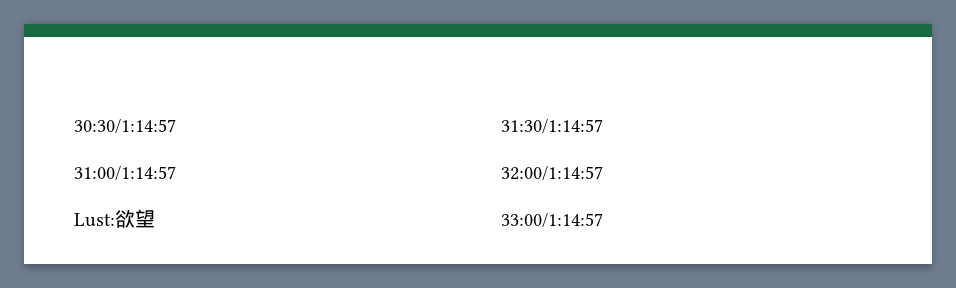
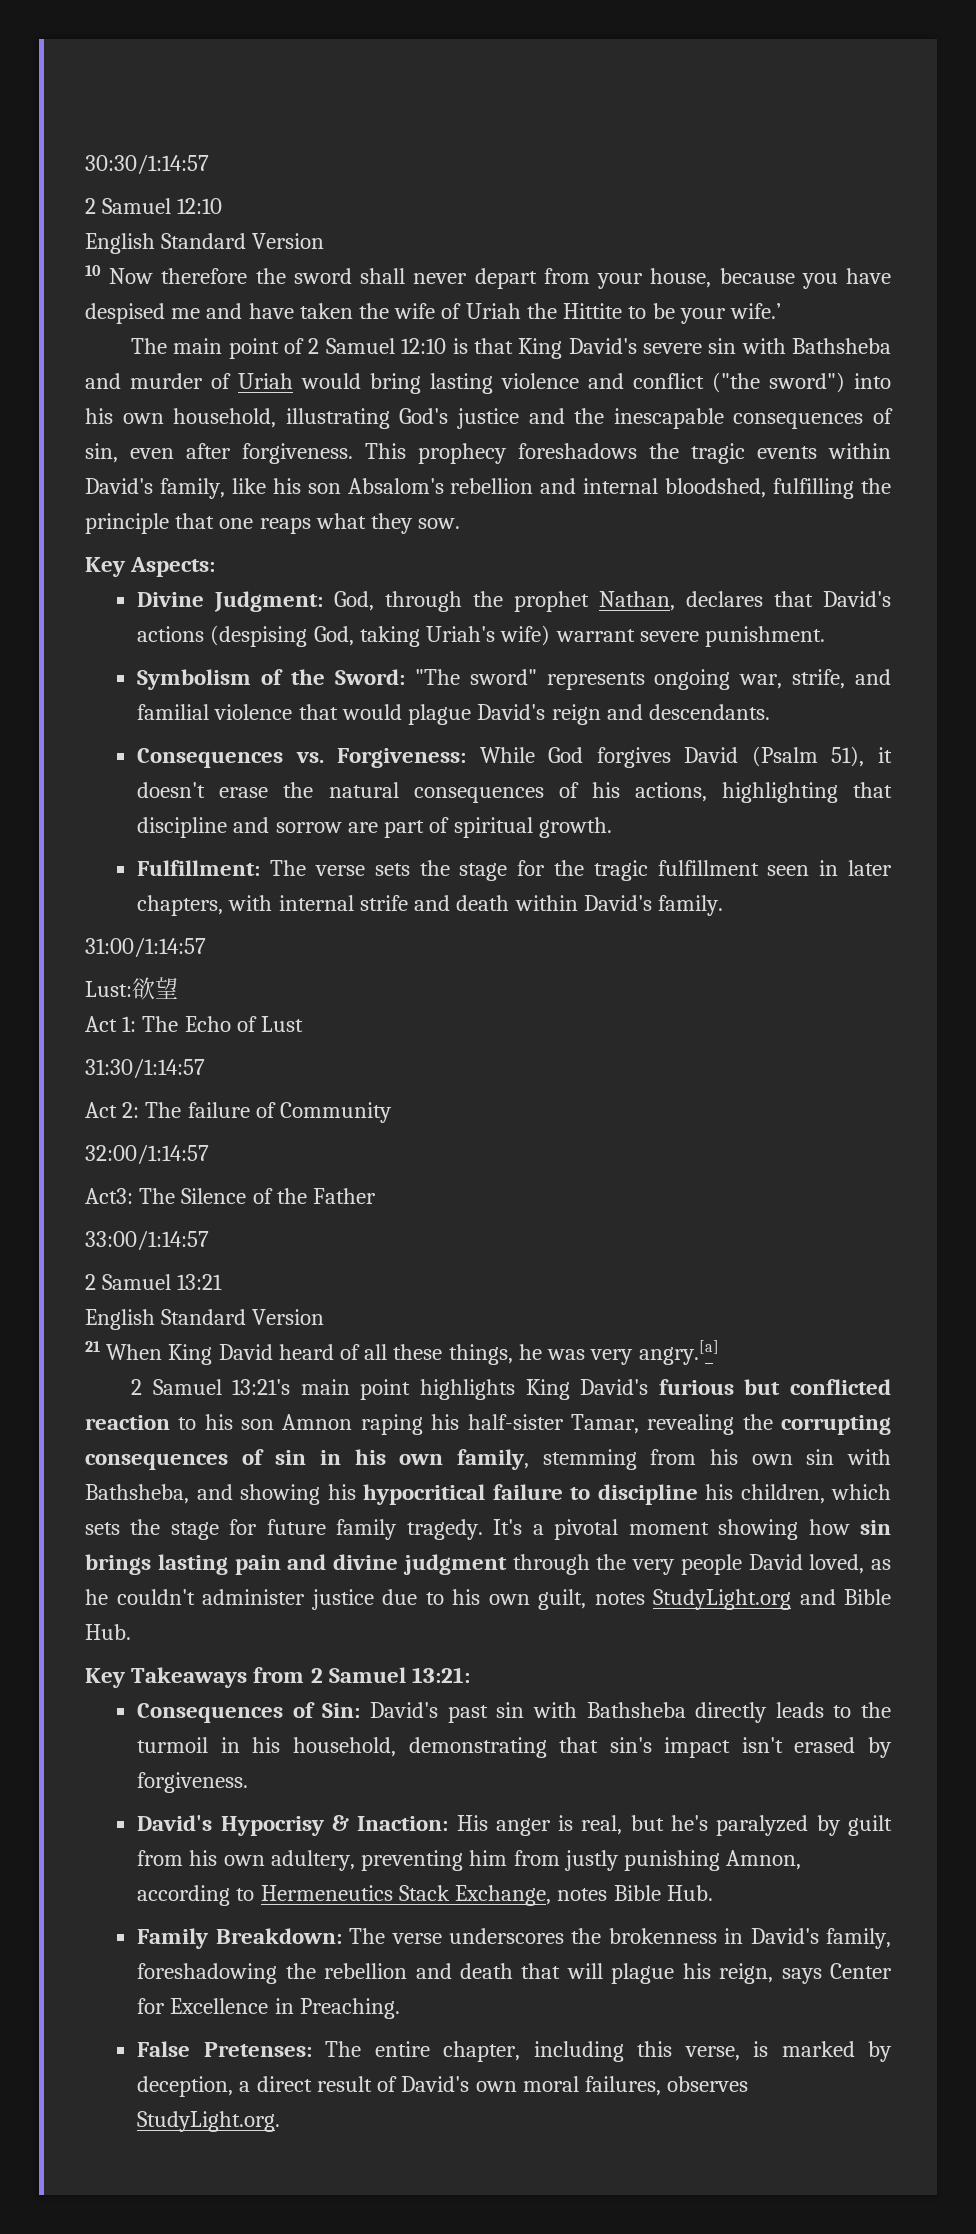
[74,166,176,181] [74,209,155,228] [501,119,603,134] [501,166,603,181] [501,213,603,228] 31:00/1:14:57 // Lust:欲望 // 31:30/1:14:57 // 32:00/1:14:57 // 33:00/1:14:57 -> [85,197,223,214] [85,232,325,254] [85,265,892,289] [85,302,781,324] [131,337,891,359] [85,372,891,394] [85,407,894,429] [85,442,891,464] [85,477,891,499] [85,512,461,534] [85,557,216,577] [137,590,891,612] [137,625,825,647] [137,668,891,690] [137,703,770,725] [137,746,893,768] [137,781,893,803] [137,816,612,838] [137,859,892,881] [137,894,723,916] [85,937,206,958] [85,977,178,1000] [85,1015,304,1032] [85,1058,205,1079] [85,1101,393,1123] [85,1144,209,1165] [85,1187,377,1204] [85,1230,209,1251] [85,1273,223,1290] [85,1308,325,1330] [85,1340,719,1365] [131,1378,892,1400] [85,1413,892,1435] [85,1448,891,1470] [85,1483,891,1505] [85,1518,891,1540] [85,1553,891,1575] [85,1588,891,1610] [85,1623,131,1640] [85,1667,471,1688] [137,1701,891,1723] [137,1736,893,1758] [137,1772,249,1793] [137,1814,892,1836] [137,1849,802,1871] [137,1884,713,1906] [137,1927,891,1949] [137,1962,892,1984] [137,1997,400,2019] [137,2040,893,2062] [137,2075,749,2097] [137,2110,281,2132] 2 Samuel 12:10 // English Standard Version // 10 Now therefore the sword shall never depart from your house, because you have despised me and have taken the wife of Uriah the Hittite to be your wife.’ // The main point of 2 Samuel 12:10 is that King David's severe sin with Bathsheba and murder of Uriah would bring lasting violence and conflict ("the sword") into his own household, illustrating God's justice and the inescapable consequences of sin, even after forgiveness. This prophecy foreshadows the tragic events within David's family, like his son Absalom's rebellion and internal bloodshed, fulfilling the principle that one reaps what they sow. // Key Aspects: // Divine Judgment: God, through the prophet Nathan, declares that David's actions (despising God, taking Uriah's wife) warrant severe punishment. // Symbolism of the Sword: "The sword" represents ongoing war, strife, and familial violence that would plague David's reign and descendants. // Consequences vs. Forgiveness: While God forgives David (Psalm 51), it doesn't erase the natural consequences of his actions, highlighting that discipline and sorrow are part of spiritual growth. // Fulfillment: The verse sets the stage for the tragic fulfillment seen in later chapters, with internal strife and death within David's family. // 31:00/1:14:57 // Lust:欲望 // Act 1: The Echo of Lust // 31:30/1:14:57 // Act 2: The failure of Community // 32:00/1:14:57 // Act3: The Silence of the Father // 33:00/1:14:57 // 2 Samuel 13:21 // English Standard Version // 21 When King David heard of all these things, he was very angry.[a] // 2 Samuel 13:21's main point highlights King David's furious but conflicted reaction to his son Amnon raping his half-sister Tamar, revealing the corrupting consequences of sin in his own family, stemming from his own sin with Bathsheba, and showing his hypocritical failure to discipline his children, which sets the stage for future family tragedy. It's a pivotal moment showing how sin brings lasting pain and divine judgment through the very people David loved, as he couldn't administer justice due to his own guilt, notes StudyLight.org and Bible Hub. // Key Takeaways from 2 Samuel 13:21: // Consequences of Sin: David's past sin with Bathsheba directly leads to the turmoil in his household, demonstrating that sin's impact isn't erased by forgiveness. // David's Hypocrisy & Inaction: His anger is real, but he's paralyzed by guilt from his own adultery, preventing him from justly punishing Amnon, according to Hermeneutics Stack Exchange, notes Bible Hub. // Family Breakdown: The verse underscores the brokenness in David's family, foreshadowing the rebellion and death that will plague his reign, says Center for Excellence in Preaching. // False Pretenses: The entire chapter, including this verse, is marked by deception, a direct result of David's own moral failures, observes StudyLight.org.

